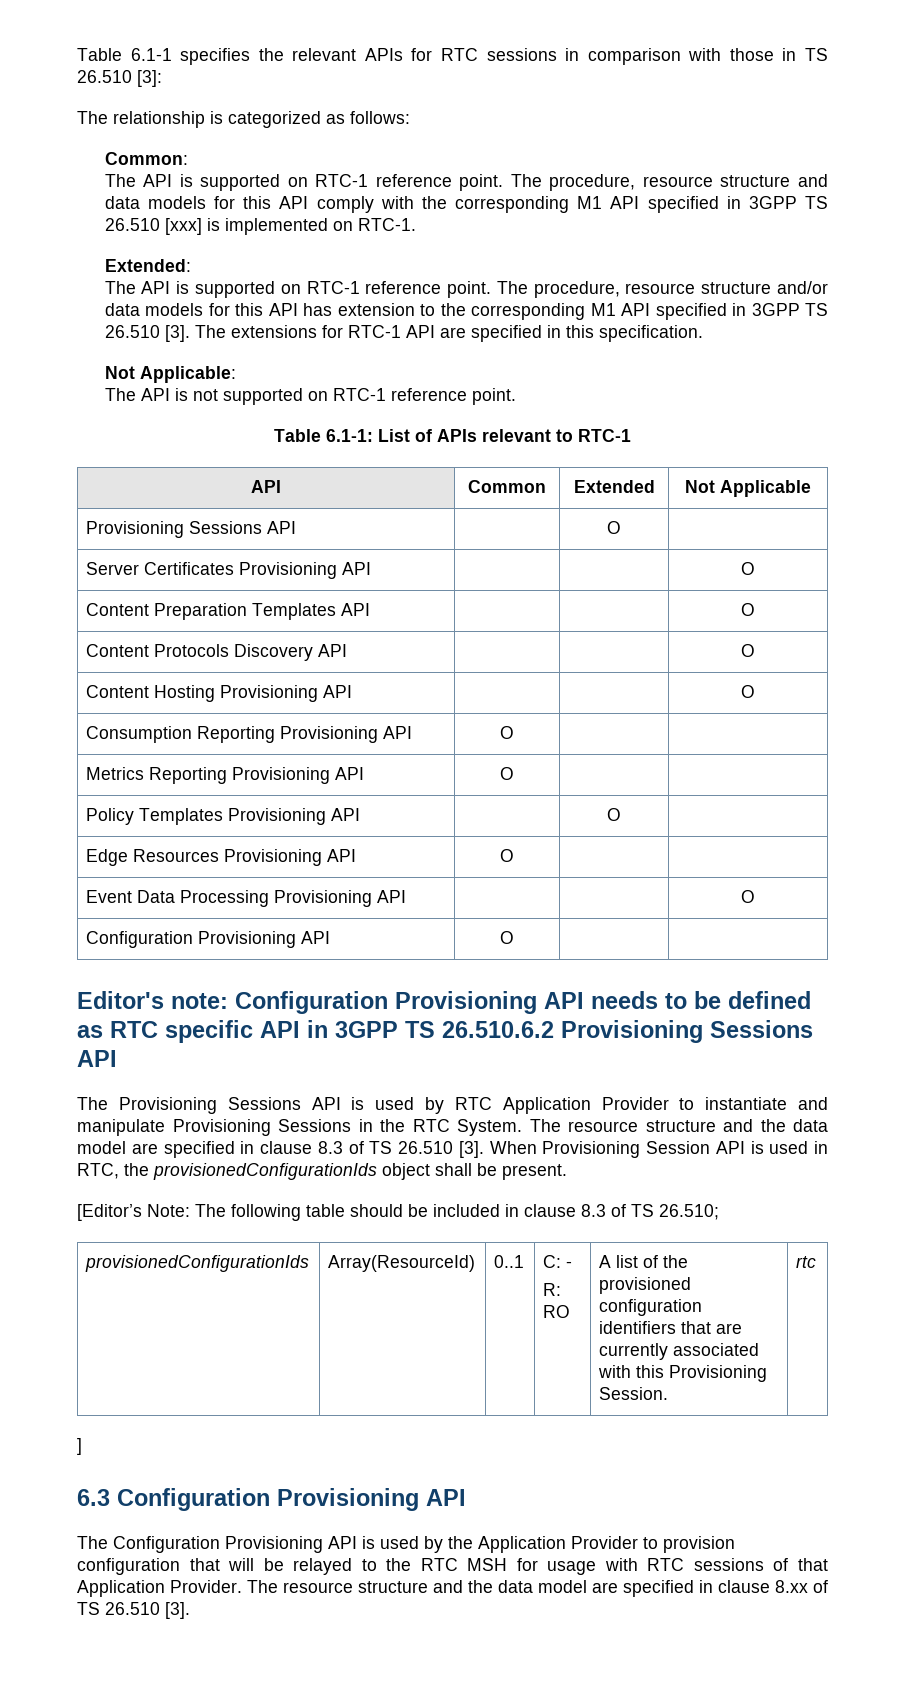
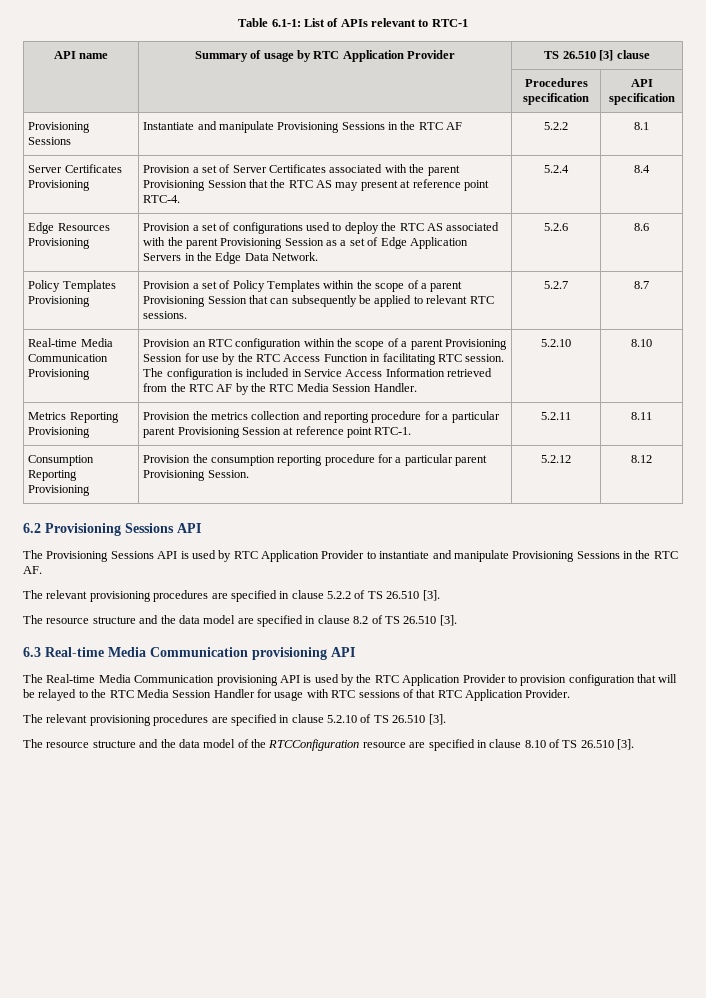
[77,48,828,65] [77,70,162,87] [77,111,410,128] [104,152,188,165] [104,174,828,191] [104,196,828,213] [104,218,416,235] [104,259,191,272] [104,281,828,298] [104,303,828,320] [104,325,703,342] [104,366,236,383] [104,388,516,405] [274,429,321,442] Table 6.1-1 specifies the relevant APIs for RTC sessions in comparison with those in TS 26.510 [3]: // The relationship is categorized as follows: // Common: // The API is supported on RTC-1 reference point. The procedure, resource structure and data models for this API comply with the corresponding M1 API specified in 3GPP TS 26.510 [xxx] is implemented on RTC-1. // Extended: // The API is supported on RTC-1 reference point. The procedure, resource structure and/or data models for this API has extension to the corresponding M1 API specified in 3GPP TS 26.510 [3]. The extensions for RTC-1 API are specified in this specification. // Not Applicable: // The API is not supported on RTC-1 reference point. // Table -> [238,18,269,27] Table
[468,480,546,493] [573,480,655,493] [685,480,811,497] [86,521,297,538] [607,521,621,534] [86,562,372,579] [741,562,755,575] [86,603,371,620] [741,603,755,616] [86,644,348,661] [741,644,755,657] [86,685,353,702] [741,685,755,698] [86,726,413,743] [500,726,514,739] [86,767,365,784] [500,767,514,780] [86,808,361,825] [607,808,621,821] [86,849,357,866] [500,849,514,862] [86,890,407,907] [741,890,755,903] [86,931,331,948] [500,931,514,944] [77,991,811,1014] [77,1020,554,1043] | Common | Extended | Not Applicable // Provisioning Sessions API | | O | // Server Certificates Provisioning API | | | O // Content Preparation Templates API | | | O // Content Protocols Discovery API | | | O // Content Hosting Provisioning API | | | O // Consumption Reporting Provisioning API | O | | // Metrics Reporting Provisioning API | O | | // Policy Templates Provisioning API | | O | // Edge Resources Provisioning API | O | | // Event Data Processing Provisioning API | | | O // Configuration Provisioning API | O | | // Editor's note: Configuration Provisioning API needs to be defined as RTC specific API in 3GPP TS 26.510.6.2 -> [79,53,109,59] [194,50,456,62] [544,50,650,61] [524,78,588,87] [523,93,589,105] [630,79,653,87] [608,93,675,105] [28,122,91,133] [28,137,72,145] [143,121,463,133] [544,122,568,130] [634,122,649,130] [28,164,122,173] [28,180,91,191] [143,164,460,176] [143,179,489,191] [143,195,181,203] [544,165,569,173] [634,165,650,173] [28,222,110,234] [28,238,91,249] [143,222,500,234] [143,237,468,249] [143,252,319,264] [544,223,568,231] [634,223,649,231] [28,280,116,292] [28,296,91,307] [143,280,463,292] [143,295,494,307] [143,311,188,319] [544,281,568,289] [634,281,649,289] [28,338,113,347] [28,354,109,362] [28,369,91,380] [143,338,507,350] [143,353,505,365] [143,368,493,380] [143,383,417,395] [541,339,571,347] [631,339,652,347] [28,412,119,423] [28,427,91,438] [143,411,500,423] [143,426,412,438] [541,412,571,420] [631,412,652,420] [28,455,95,466] [28,470,78,481] [28,485,91,496] [143,454,488,466] [143,470,249,481] [541,455,571,463] [631,455,652,463] [23,523,41,533] name | Summary of usage by RTC Application Provider | TS 26.510 [3] clause // | | Procedures specification | API specification // Provisioning Sessions | Instantiate and manipulate Provisioning Sessions in the RTC AF | 5.2.2 | 8.1 // Server Certificates Provisioning | Provision a set of Server Certificates associated with the parent Provisioning Session that the RTC AS may present at reference point RTC-4. | 5.2.4 | 8.4 // Edge Resources Provisioning | Provision a set of configurations used to deploy the RTC AS associated with the parent Provisioning Session as a set of Edge Application Servers in the Edge Data Network. | 5.2.6 | 8.6 // Policy Templates Provisioning | Provision a set of Policy Templates within the scope of a parent Provisioning Session that can subsequently be applied to relevant RTC sessions. | 5.2.7 | 8.7 // Real-time Media Communication Provisioning | Provision an RTC configuration within the scope of a parent Provisioning Session for use by the RTC Access Function in facilitating RTC session. The configuration is included in Service Access Information retrieved from the RTC AF by the RTC Media Session Handler. | 5.2.10 | 8.10 // Metrics Reporting Provisioning | Provision the metrics collection and reporting procedure for a particular parent Provisioning Session at reference point RTC-1. | 5.2.11 | 8.11 // Consumption Reporting Provisioning | Provision the consumption reporting procedure for a particular parent Provisioning Session. | 5.2.12 | 8.12 // 6.2
[457,1119,522,1136] System. -> [23,566,42,574] [23,590,440,602] AF. // The relevant provisioning procedures are specified in clause 5.2.2 of TS 26.510 [3]. //
[317,1141,828,1158] [77,1163,567,1180] [77,1204,719,1221] [85,1255,310,1272] [328,1255,476,1272] [494,1255,525,1268] [543,1255,573,1268] [543,1283,562,1296] [543,1305,571,1318] [599,1255,689,1268] [599,1277,692,1294] [599,1299,703,1316] [599,1321,743,1334] [599,1343,760,1360] [598,1365,768,1382] [599,1387,669,1400] [796,1256,817,1268] [77,1438,82,1455] [77,1488,466,1511] [77,1536,323,1553] 8.3 of TS 26.510 [3]. When Provisioning Session API is used in RTC, the provisionedConfigurationIds object shall be present. // [Editor’s Note: The following table should be included in clause 8.3 of TS 26.510; // provisionedConfigurationIds | Array(ResourceId) | 0..1 | C: - // R: RO | A list of the provisioned configuration identifiers that are currently associated with this Provisioning Session. | rtc // ] // 6.3 Configuration Provisioning API // The Configuration Provisioning -> [353,615,457,626] [23,647,355,660] [23,674,278,686] 8.2 of TS 26.510 [3]. // 6.3 Real-time Media Communication provisioning API // The Real-time Media Communication provisioning
(473, 1542) none -> [374,675,399,683] RTC
[467,1558,508,1571] MSH -> [136,689,255,698] Media Session Handler
(828, 1564) none -> [437,690,462,698] RTC
[247,1580,808,1597] The resource structure and the data model are specified in clause 8.xx -> [23,714,446,726] [23,739,546,751] // The relevant provisioning procedures are specified in clause 5.2.10 of TS 26.510 [3]. // The resource structure and the data model of the RTCConfiguration resource are specified in clause 8.10

